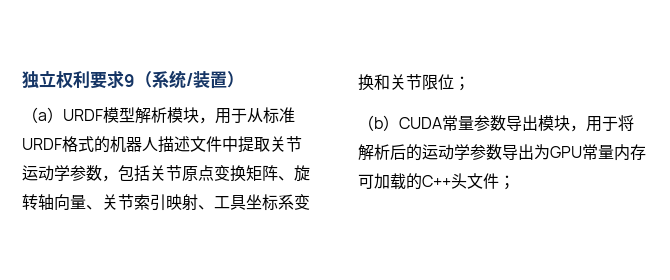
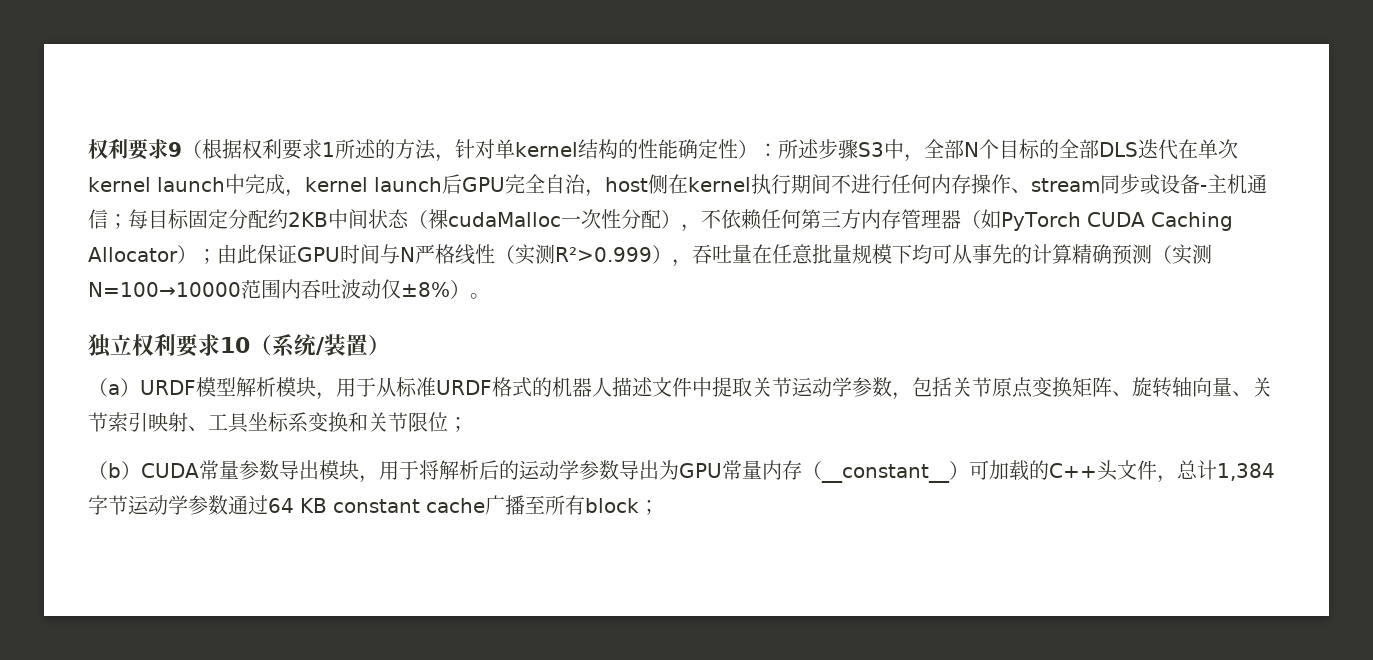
(22, 80) none -> [88,138,1238,162] [88,174,1267,197] [88,209,1233,232] [88,244,1212,267] [88,279,490,299] 权利要求9（根据权利要求1所述的方法，针对单kernel结构的性能确定性）：所述步骤S3中，全部N个目标的全部DLS迭代在单次kernel launch中完成，kernel launch后GPU完全自治，host侧在kernel执行期间不进行任何内存操作、stream同步或设备-主机通信；每目标固定分配约2KB中间状态（裸cudaMalloc一次性分配），不依赖任何第三方内存管理器（如PyTorch CUDA Caching Allocator）；由此保证GPU时间与N严格线性（实测R²>0.999），吞吐量在任意批量规模下均可从事先的计算精确预测（实测N=100→10000范围内吞吐波动仅±8%）。 //
[124,74,135,87] 9 -> [220,337,250,353] 10
(646, 152) none -> [802,461,969,483] （__constant__）
(499, 181) none -> [1157,460,1275,483] [88,495,639,515] ，总计1,384字节运动学参数通过64 KB constant cache广播至所有block

